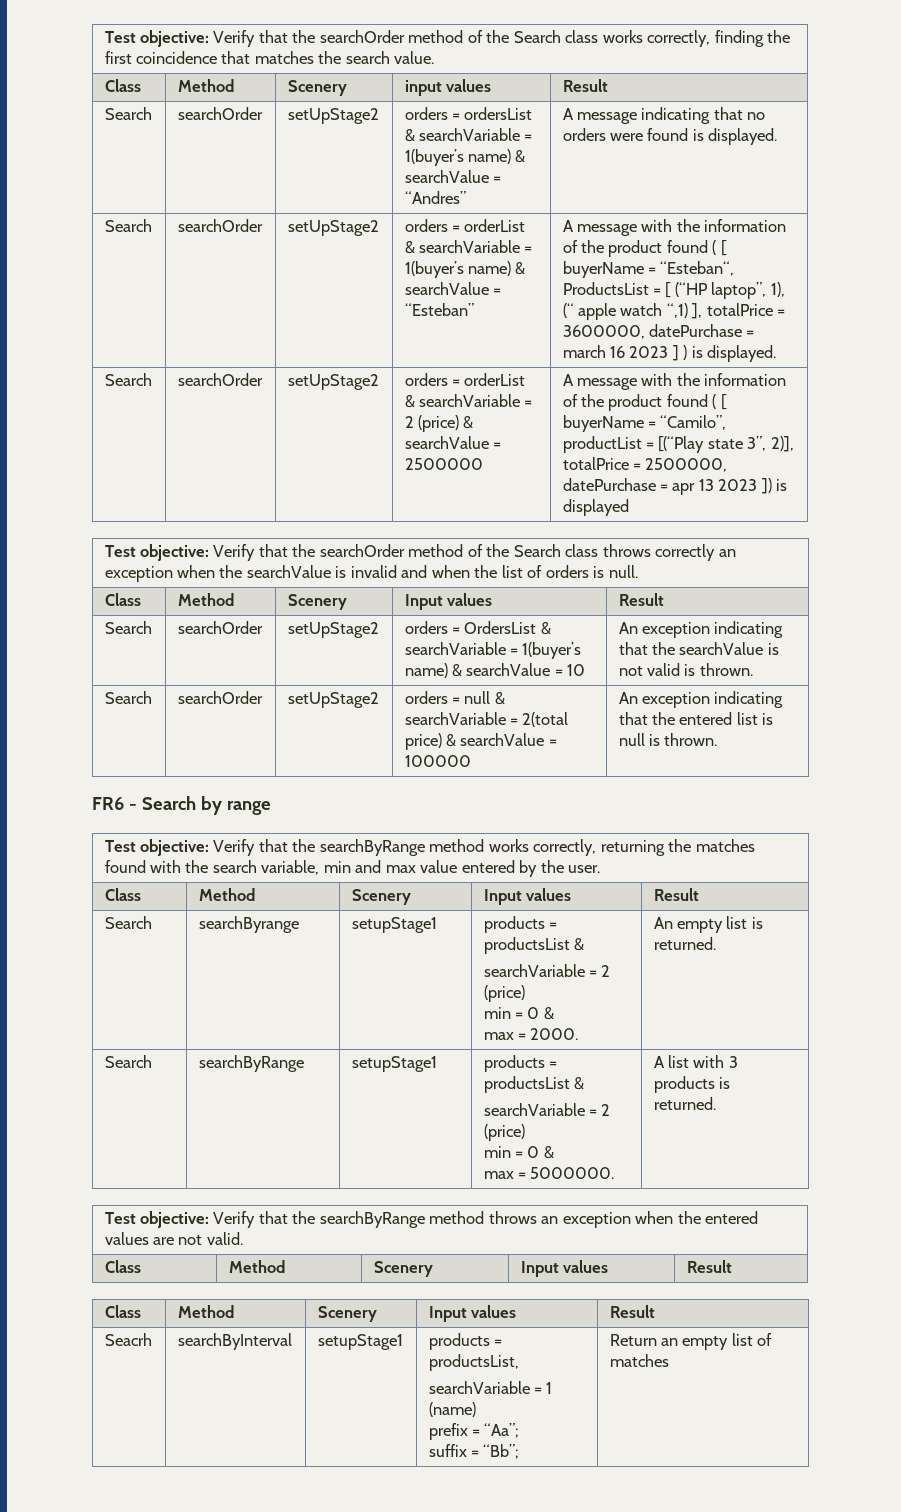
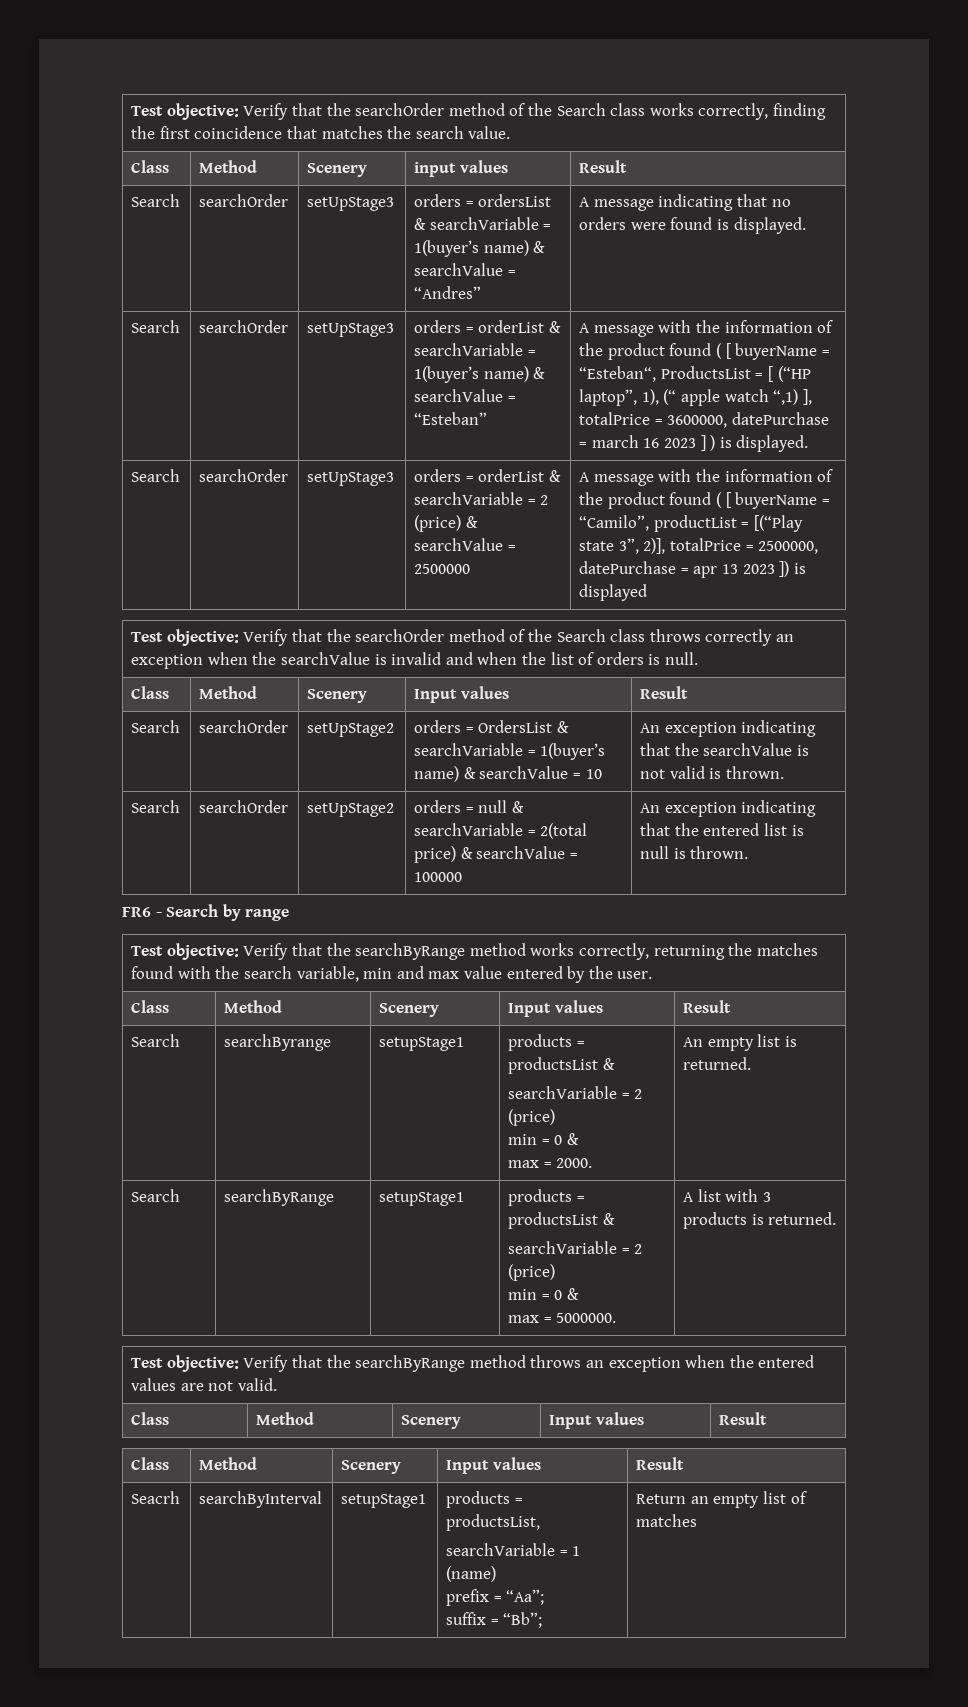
[287,108,379,124] setUpStage2 -> [307,197,395,211] setUpStage3
[287,220,379,236] setUpStage2 -> [307,323,395,337] setUpStage3
[287,374,379,390] setUpStage2 -> [307,472,395,486] setUpStage3

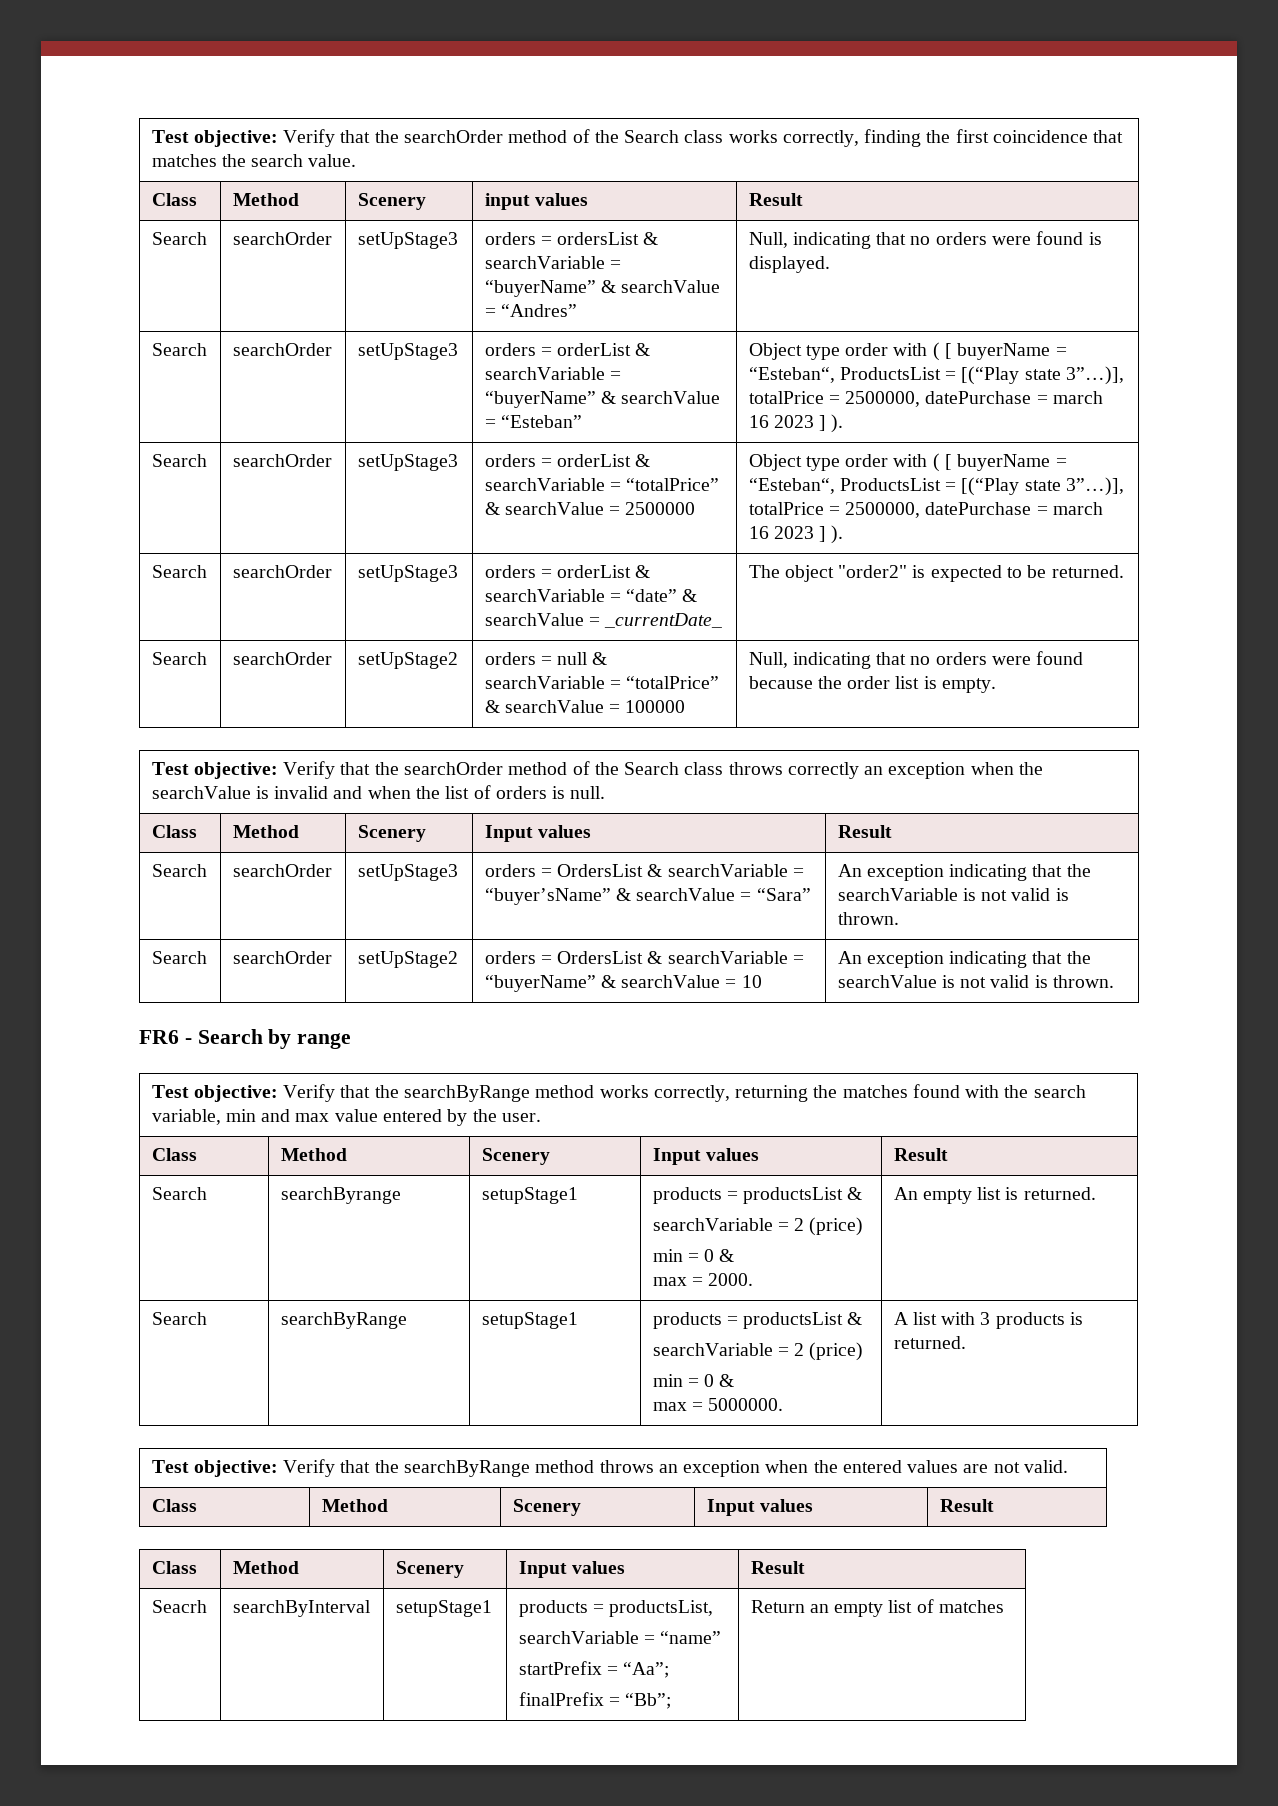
[414,240,529,257] 1(buyer’s name) -> [484,280,596,297] “buyerName”
[579,197,654,211] A message -> [748,232,788,248] Null,
[414,366,529,383] 1(buyer’s name) -> [484,391,596,408] “buyerName”
[579,320,834,337] [579,343,830,360] [579,366,811,382] [579,389,812,406] [579,412,829,428] [579,435,809,452] [131,469,181,482] [199,469,289,482] [307,472,395,486] [414,469,561,482] [414,492,549,505] [414,515,462,532] A message with the information of the product found ( [ buyerName = “Esteban“, ProductsList = [ (“HP laptop”, 1), (“ apple watch “,1) ], totalPrice = 3600000, datePurchase = march 16 2023 ] ) is displayed. // Search | searchOrder | setUpStage3 | orders = orderList & searchVariable = 2 (price) -> [748,342,1067,361] [748,366,1124,385] [748,391,1103,407] [748,414,844,433] [151,454,207,467] [232,454,332,467] [357,454,458,471] [484,454,651,467] [484,478,720,491] Object type order with ( [ buyerName = “Esteban“, ProductsList = [(“Play state 3”…)], totalPrice = 2500000, datePurchase = march 16 2023 ] ). // Search | searchOrder | setUpStage3 | orders = orderList & searchVariable = “totalPrice”
[579,469,834,486] [579,492,830,509] [579,515,803,532] [579,538,819,554] [579,561,806,578] [579,584,648,601] A message with the information of the product found ( [ buyerName = “Camilo”, productList = [(“Play state 3”, 2)], totalPrice = 2500000, datePurchase = apr 13 2023 ]) is displayed -> [748,453,1067,472] [748,477,1124,496] [748,502,1103,518] [748,525,844,544] [151,565,207,578] [232,565,332,578] [357,565,458,582] [484,565,651,578] [484,589,698,602] [484,613,723,628] [748,565,1124,582] [151,652,207,665] [232,652,332,665] [357,652,458,669] [484,652,608,665] [484,676,720,689] [484,700,686,713] [748,651,1084,669] [748,676,996,693] Object type order with ( [ buyerName = “Esteban“, ProductsList = [(“Play state 3”…)], totalPrice = 2500000, datePurchase = march 16 2023 ] ). // Search | searchOrder | setUpStage3 | orders = orderList & searchVariable = “date” & searchValue = _currentDate_ | The object "order2" is expected to be returned. // Search | searchOrder | setUpStage2 | orders = null & searchVariable = “totalPrice” & searchValue = 100000 | Null, indicating that no orders were found because the order list is empty.
(689, 692) none -> [151,864,207,877] [232,864,332,877] [357,864,458,881] [484,864,804,877] [484,888,811,905] [837,864,1091,881] [837,888,1069,901] [837,912,899,925] // Search | searchOrder | setUpStage3 | orders = OrdersList & searchVariable = “buyer’sName” & searchValue = “Sara” | An exception indicating that the searchVariable is not valid is thrown.
[540,743,606,760] [414,766,460,782] 1(buyer’s name) -> [484,975,596,992] “buyerName”
[131,800,181,813] [199,800,289,813] [307,803,395,817] [414,800,524,813] [414,823,588,839] [414,846,578,863] [414,872,463,882] [640,800,817,817] [640,823,804,836] [640,846,749,859] // Search | searchOrder | setUpStage2 | orders = null & searchVariable = 2(total price) & searchValue = 100000 | An exception indicating that the entered list is null is thrown. -> (1114, 981) none
[572,1546,581,1556] [446,1566,497,1582] [446,1589,490,1606] 1 (name) // prefix -> [660,1631,722,1644] [518,1661,602,1675] “name” // startPrefix
[446,1612,487,1625] suffix -> [518,1692,604,1706] finalPrefix

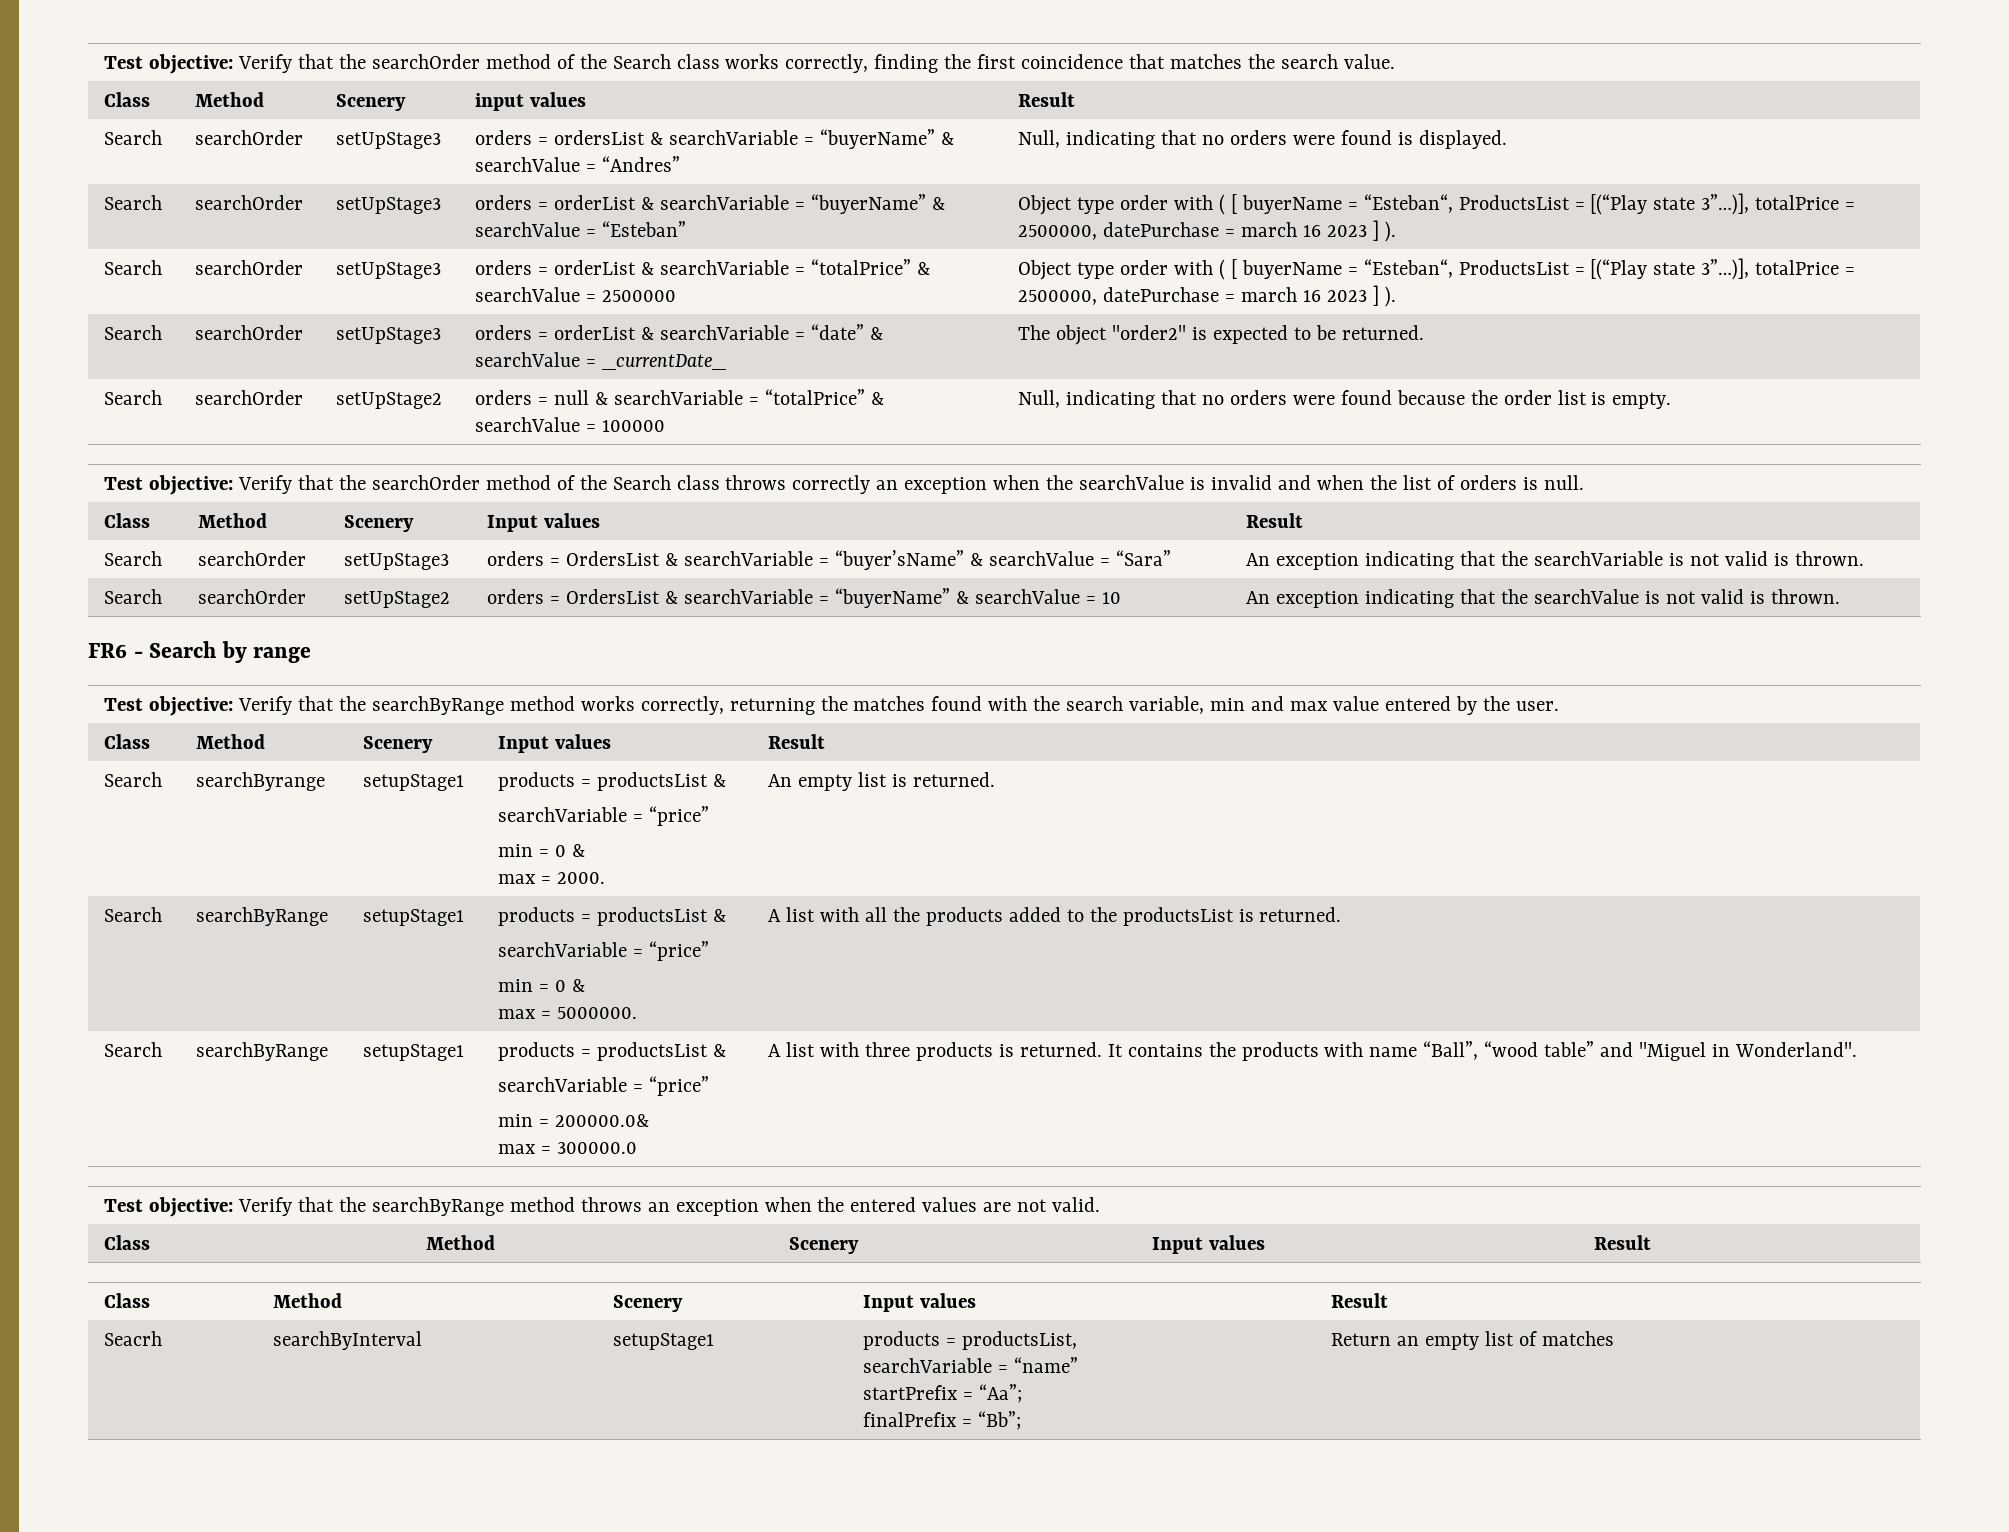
[794,1217,864,1236] 2 (price) -> [649,806,710,826] “price”
[794,1342,864,1361] 2 (price) -> [649,941,710,961] “price”
[980,1312,1083,1329] [893,1336,966,1349] 3 products is returned. -> [864,907,1342,926] [104,1042,163,1057] [196,1042,329,1061] [363,1044,465,1061] [498,1042,726,1061] [498,1076,710,1096] [498,1114,650,1127] [498,1142,638,1154] [768,1041,1857,1061] all the products added to the productsList is returned. // Search | searchByRange | setupStage1 | products = productsList & // searchVariable = “price” // min = 200000.0& // max = 300000.0 | A list with three products is returned. It contains the products with name “Ball”, “wood table” and "Miguel in Wonderland".

